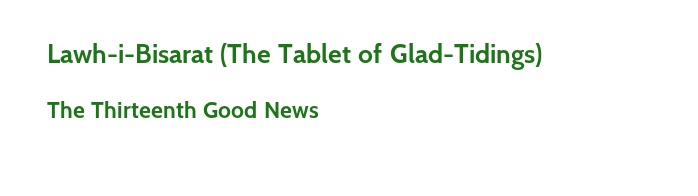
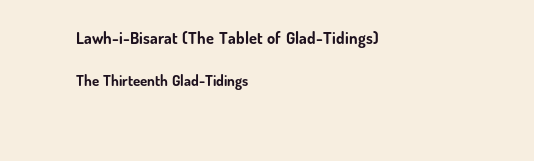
[203,101,319,118] Good News -> [172,74,249,90] Glad-Tidings

